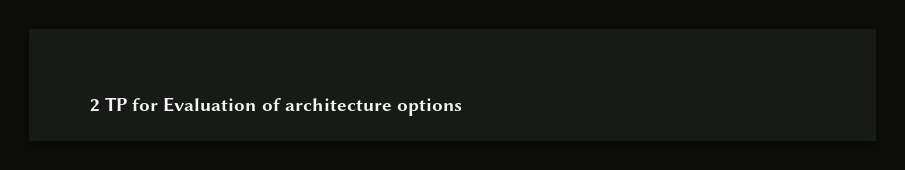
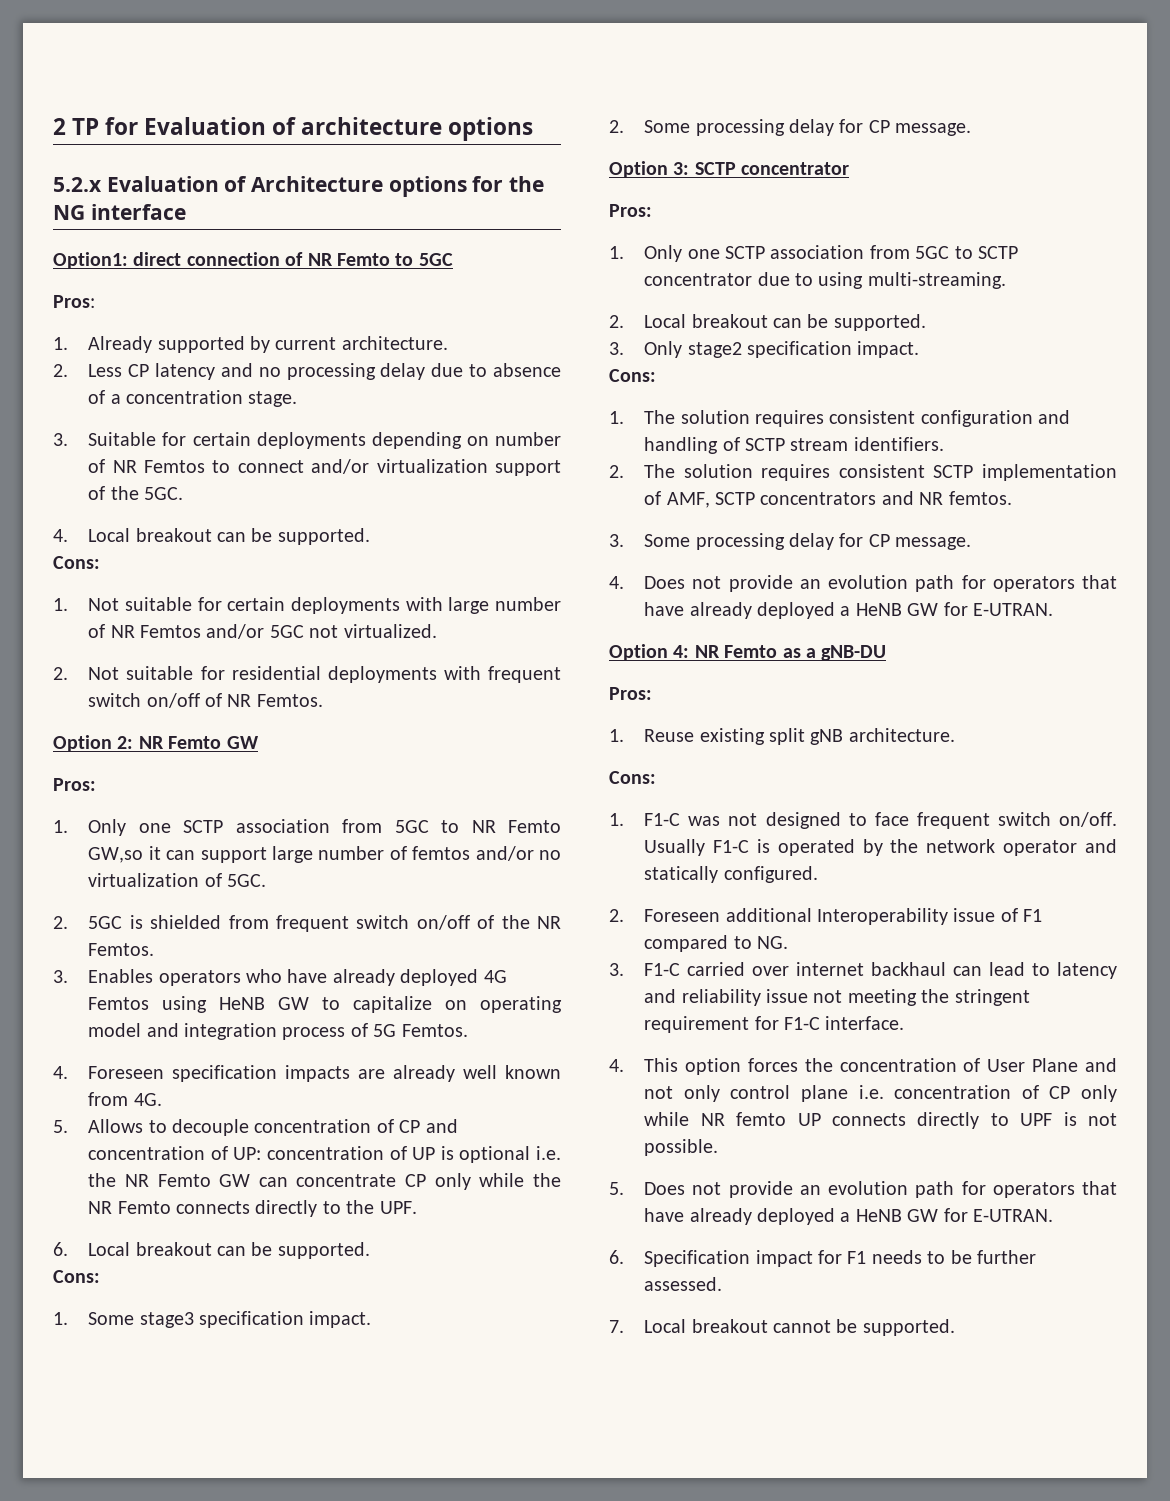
(462, 107) none -> [53,176,545,197] [53,204,186,220] [53,252,453,269] [53,295,95,308] [53,336,448,353] [53,363,561,380] [88,390,298,407] [53,432,561,449] [88,459,561,476] [88,486,184,500] [53,528,370,545] [53,556,100,569] [53,597,561,614] [88,624,437,639] [53,666,561,683] [88,693,323,708] [53,735,259,752] [53,778,96,791] [53,819,562,836] [88,846,561,863] [88,873,267,887] [53,915,561,932] [88,943,155,956] [53,969,507,986] [88,996,562,1013] [88,1023,468,1040] [53,1065,561,1082] [88,1092,162,1106] [53,1119,458,1136] [88,1146,562,1163] [88,1173,561,1190] [88,1200,417,1217] [53,1242,370,1259] [53,1270,100,1283] [53,1311,372,1328] [609,119,972,136] [609,161,850,178] [609,204,652,217] [609,245,1019,262] [644,272,1006,289] [609,314,926,331] [609,341,920,358] [609,369,656,382] [609,410,1071,427] [644,437,944,454] [609,464,1117,481] [644,491,1012,508] [609,533,972,550] [609,575,1117,592] [644,602,1054,619] [609,644,887,661] [609,687,652,700] [609,728,955,745] [609,771,656,784] [609,812,1117,829] [644,839,1117,856] [644,866,818,883] [609,908,1043,925] [644,935,789,952] [609,962,1117,979] [644,989,1030,1006] [644,1016,905,1033] [609,1058,1117,1075] [644,1085,1117,1102] [644,1112,1117,1129] [644,1139,719,1156] [609,1181,1117,1198] [644,1208,1054,1225] [609,1250,1037,1267] [644,1277,723,1291] [609,1319,955,1336] // 5.2.x Evaluation of Architecture options for the NG interface // Option1: direct connection of NR Femto to 5GC // Pros: // 1. Already supported by current architecture. // 2. Less CP latency and no processing delay due to absence of a concentration stage. // 3. Suitable for certain deployments depending on number of NR Femtos to connect and/or virtualization support of the 5GC. // 4. Local breakout can be supported. // Cons: // 1. Not suitable for certain deployments with large number of NR Femtos and/or 5GC not virtualized. // 2. Not suitable for residential deployments with frequent switch on/off of NR Femtos. // Option 2: NR Femto GW // Pros: // 1. Only one SCTP association from 5GC to NR Femto GW,so it can support large number of femtos and/or no virtualization of 5GC. // 2. 5GC is shielded from frequent switch on/off of the NR Femtos. // 3. Enables operators who have already deployed 4G Femtos using HeNB GW to capitalize on operating model and integration process of 5G Femtos. // 4. Foreseen specification impacts are already well known from 4G. // 5. Allows to decouple concentration of CP and concentration of UP: concentration of UP is optional i.e. the NR Femto GW can concentrate CP only while the NR Femto connects directly to the UPF. // 6. Local breakout can be supported. // Cons: // 1. Some stage3 specification impact. // 2. Some processing delay for CP message. // Option 3: SCTP concentrator // Pros: // 1. Only one SCTP association from 5GC to SCTP concentrator due to using multi-streaming. // 2. Local breakout can be supported. // 3. Only stage2 specification impact. // Cons: // 1. The solution requires consistent configuration and handling of SCTP stream identifiers. // 2. The solution requires consistent SCTP implementation of AMF, SCTP concentrators and NR femtos. // 3. Some processing delay for CP message. // 4. Does not provide an evolution path for operators that have already deployed a HeNB GW for E-UTRAN. // Option 4: NR Femto as a gNB-DU // Pros: // 1. Reuse existing split gNB architecture. // Cons: // 1. F1-C was not designed to face frequent switch on/off. Usually F1-C is operated by the network operator and statically configured. // 2. Foreseen additional Interoperability issue of F1 compared to NG. // 3. F1-C carried over internet backhaul can lead to latency and reliability issue not meeting the stringent requirement for F1-C interface. // 4. This option forces the concentration of User Plane and not only control plane i.e. concentration of CP only while NR femto UP connects directly to UPF is not possible. // 5. Does not provide an evolution path for operators that have already deployed a HeNB GW for E-UTRAN. // 6. Specification impact for F1 needs to be further assessed. // 7. Local breakout cannot be supported.

